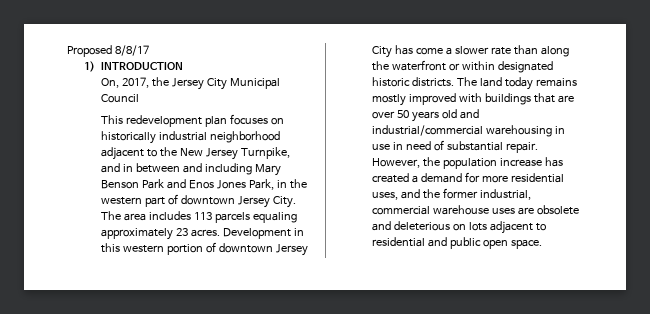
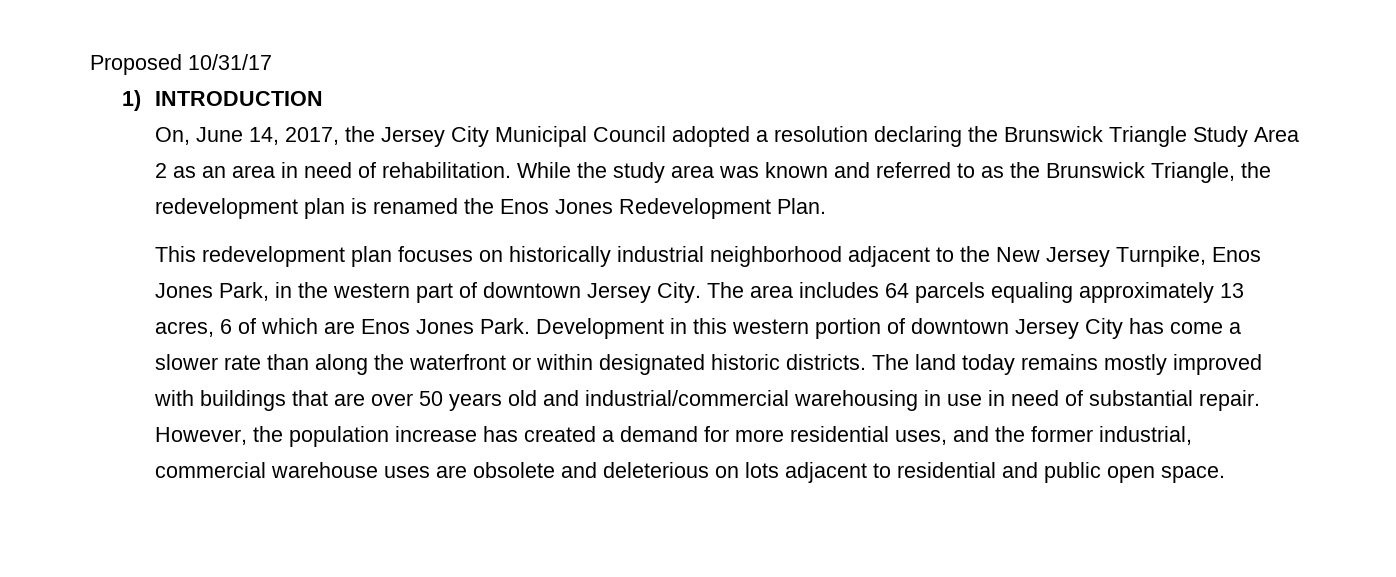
[114,45,149,56] 8/8/17 -> [188,54,272,70] 10/31/17
(120, 83) none -> [195,127,279,145] June 14,
(140, 98) none -> [671,126,1299,147] [154,162,1271,183] [154,198,826,219] adopted a resolution declaring the Brunswick Triangle Study Area 2 as an area in need of rehabilitation. While the study area was known and referred to as the Brunswick Triangle, the redevelopment plan is renamed the Enos Jones Redevelopment Plan.
[101,163,282,176] [101,179,187,189] and in between and including Mary Benson Park and -> (1206, 256) none
[194,212,213,220] 113 -> [884,283,909,298] 64
[176,228,221,237] 23 acres. -> [1219,283,1244,298] [154,318,530,337] 13 acres, 6 of which are Enos Jones Park.

